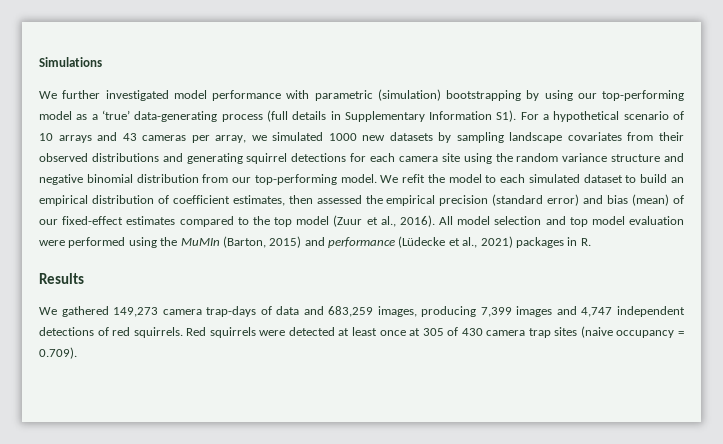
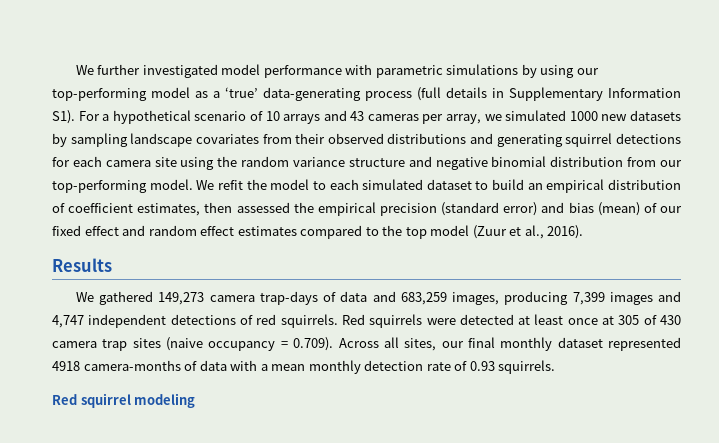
[39,57,102,67] Simulations // -> (75, 70) none
[377,89,521,101] (simulation) bootstrapping -> [446,64,519,75] simulations
[62,216,124,225] fixed-effect -> [52,225,235,236] fixed effect and random effect
[439,216,684,227] [39,236,591,248] All model selection and top model evaluation were performed using the MuMIn (Barton, 2015) and performance (Lüdecke et al., 2021) packages in R. -> (584, 232) none
(77, 353) none -> [338,337,681,351] [52,360,556,374] [52,393,196,408] Across all sites, our final monthly dataset represented 4918 camera-months of data with a mean monthly detection rate of 0.93 squirrels. // Red squirrel modeling

